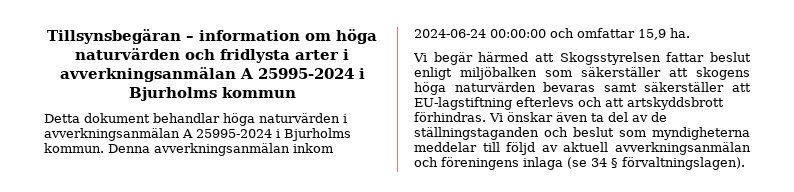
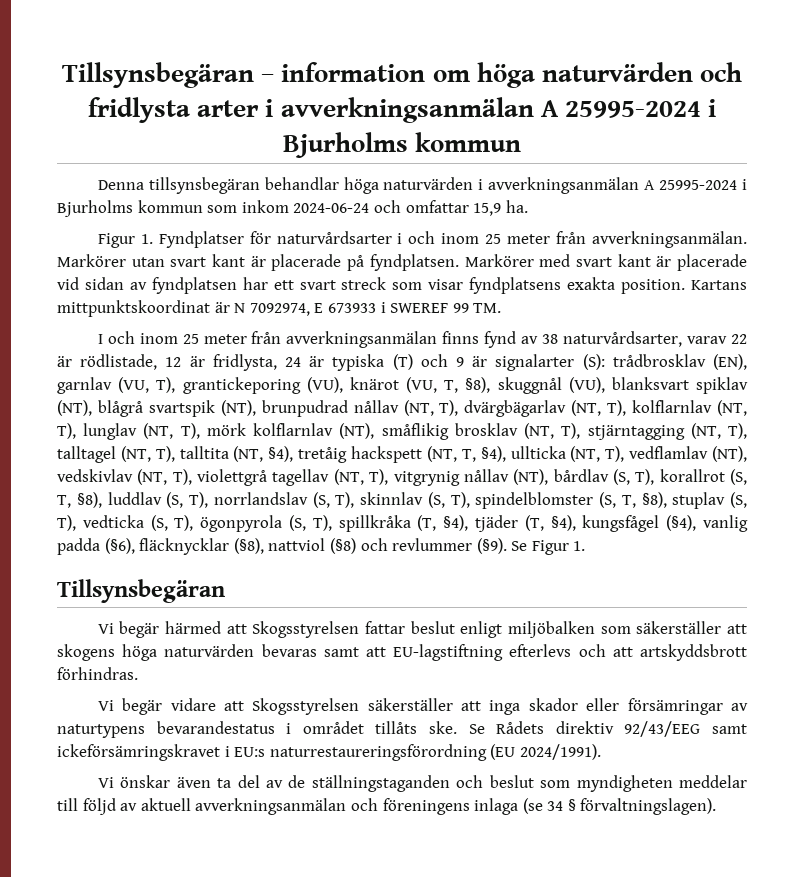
[44,113,150,123] Detta dokument -> [97,177,260,194] Denna tillsynsbegäran
[44,143,290,156] kommun. Denna avverkningsanmälan -> [137,200,238,213] kommun som
[490,29,546,38] 00:00:00 -> (370, 208) none
(690, 33) none -> [97,231,747,248] [57,254,747,271] [57,277,747,294] [57,300,502,317] [97,331,747,348] [57,354,747,371] [57,377,748,394] [57,400,747,417] [57,423,747,440] [57,446,748,463] [57,469,747,486] [57,492,747,509] [57,515,748,532] [57,538,586,555] [57,579,225,603] // Figur 1. Fyndplatser för naturvårdsarter i och inom 25 meter från avverkningsanmälan. Markörer utan svart kant är placerade på fyndplatsen. Markörer med svart kant är placerade vid sidan av fyndplatsen har ett svart streck som visar fyndplatsens exakta position. Kartans mittpunktskoordinat är N 7092974, E 673933 i SWEREF 99 TM. // I och inom 25 meter från avverkningsanmälan finns fynd av 38 naturvårdsarter, varav 22 är rödlistade, 12 är fridlysta, 24 är typiska (T) och 9 är signalarter (S): trådbrosklav (EN), garnlav (VU, T), grantickeporing (VU), knärot (VU, T, §8), skuggnål (VU), blanksvart spiklav (NT), blågrå svartspik (NT), brunpudrad nållav (NT, T), dvärgbägarlav (NT, T), kolflarnlav (NT, T), lunglav (NT, T), mörk kolflarnlav (NT), småflikig brosklav (NT, T), stjärntagging (NT, T), talltagel (NT, T), talltita (NT, §4), tretåig hackspett (NT, T, §4), ullticka (NT, T), vedflamlav (NT), vedskivlav (NT, T), violettgrå tagellav (NT, T), vitgrynig nållav (NT), bårdlav (S, T), korallrot (S, T, §8), luddlav (S, T), norrlandslav (S, T), skinnlav (S, T), spindelblomster (S, T, §8), stuplav (S, T), vedticka (S, T), ögonpyrola (S, T), spillkråka (T, §4), tjäder (T, §4), kungsfågel (§4), vanlig padda (§6), fläcknycklar (§8), nattviol (§8) och revlummer (§9). Se Figur 1. // Tillsynsbegäran
[644,82,725,92] säkerställer -> (359, 652) none
(486, 117) none -> [97,698,748,715] [57,721,748,738] [57,744,601,761] // Vi begär vidare att Skogsstyrelsen säkerställer att inga skador eller försämringar av naturtypens bevarandestatus i området tillåts ske. Se Rådets direktiv 92/43/EEG samt ickeförsämringskravet i EU:s naturrestaureringsförordning (EU 2024/1991). //
[652,127,750,140] myndigheterna -> [576,775,673,792] myndigheten

